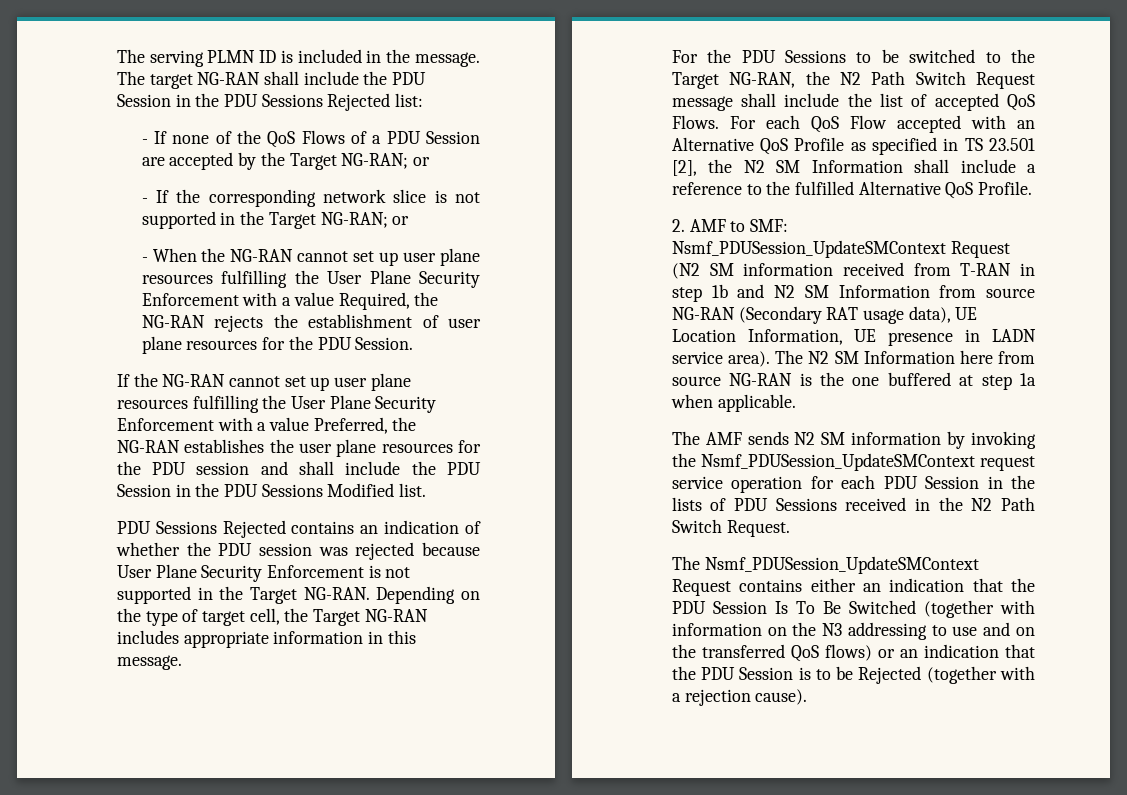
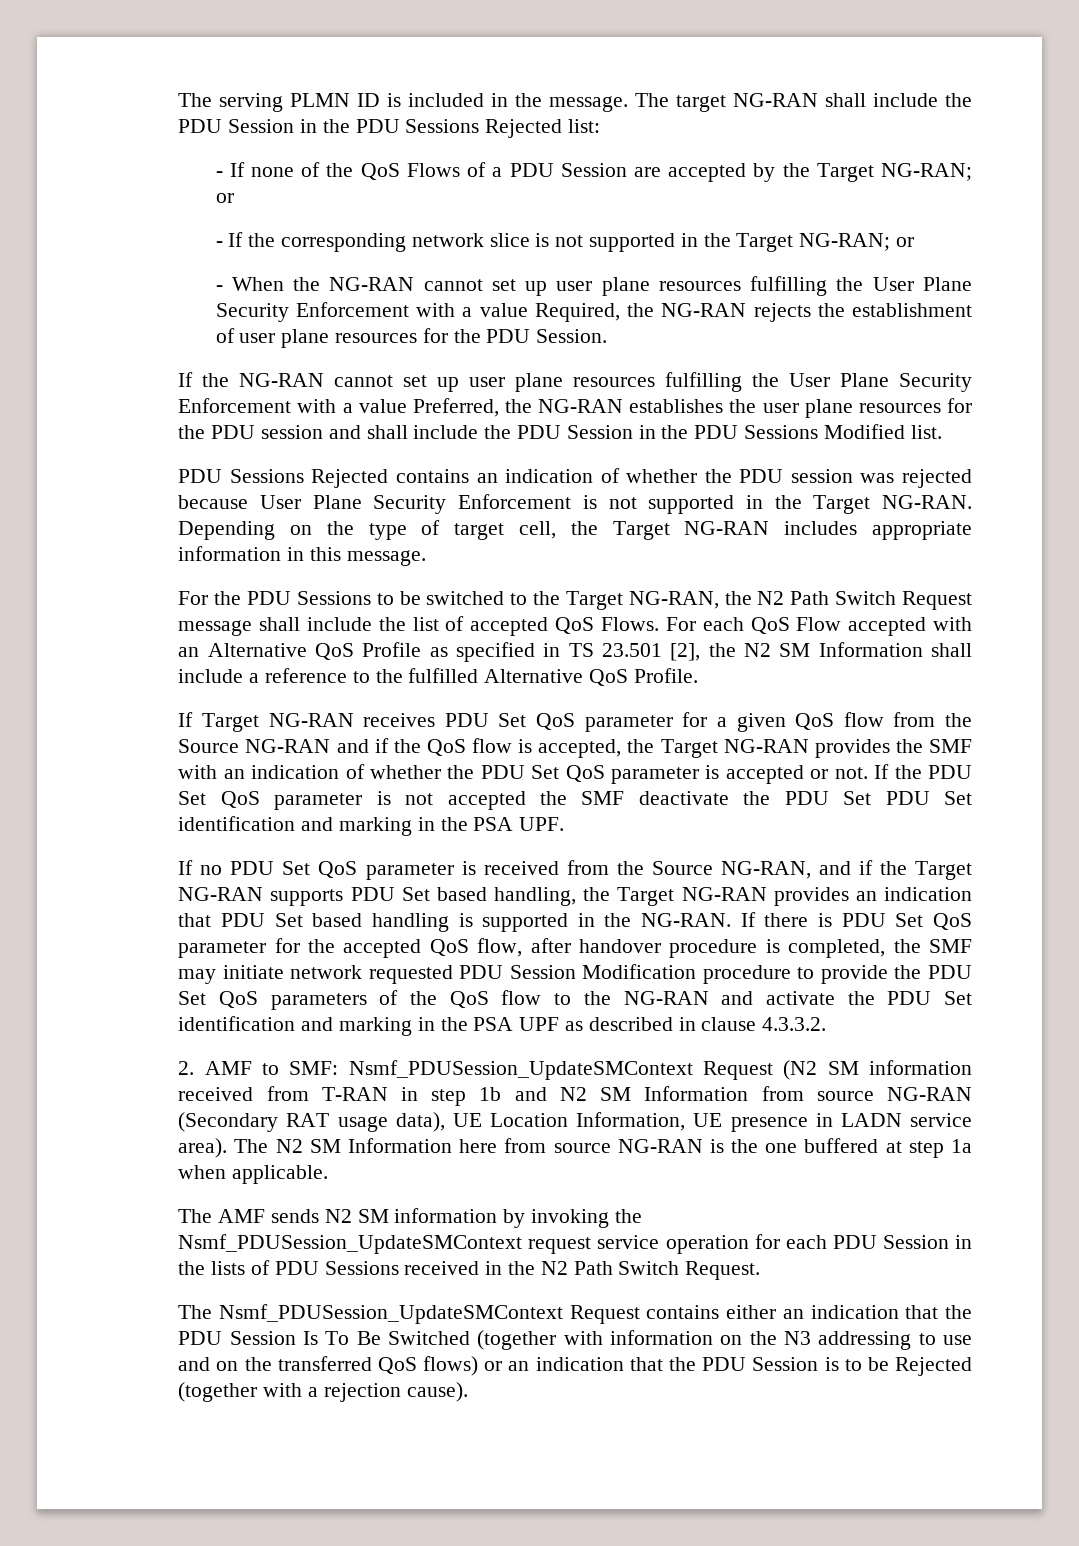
(1033, 188) none -> [178,712,973,732] [178,738,973,758] [178,764,972,784] [178,791,972,810] [178,816,565,836] [178,860,973,880] [178,887,973,906] [178,912,972,932] [178,938,972,958] [178,964,973,984] [178,990,973,1010] [178,1016,827,1036] // If Target NG-RAN receives PDU Set QoS parameter for a given QoS flow from the Source NG-RAN and if the QoS flow is accepted, the Target NG-RAN provides the SMF with an indication of whether the PDU Set QoS parameter is accepted or not. If the PDU Set QoS parameter is not accepted the SMF deactivate the PDU Set PDU Set identification and marking in the PSA UPF. // If no PDU Set QoS parameter is received from the Source NG-RAN, and if the Target NG-RAN supports PDU Set based handling, the Target NG-RAN provides an indication that PDU Set based handling is supported in the NG-RAN. If there is PDU Set QoS parameter for the accepted QoS flow, after handover procedure is completed, the SMF may initiate network requested PDU Session Modification procedure to provide the PDU Set QoS parameters of the QoS flow to the NG-RAN and activate the PDU Set identification and marking in the PSA UPF as described in clause 4.3.3.2.

